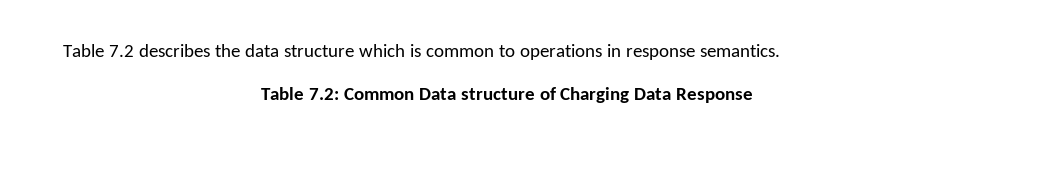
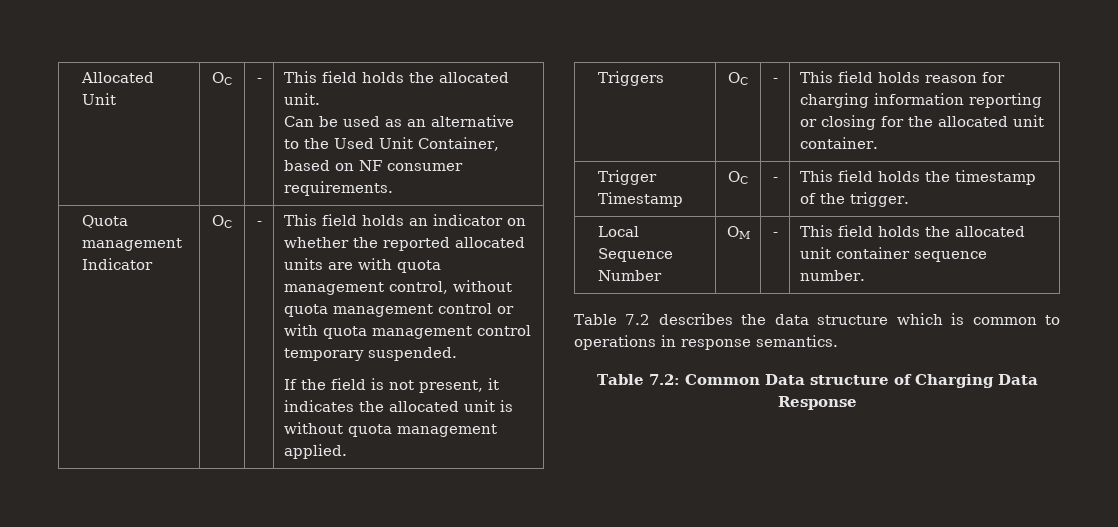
(63, 50) none -> [80,72,154,83] [81,93,116,105] [212,72,232,85] [256,78,262,83] [283,71,509,83] [283,93,320,105] [283,115,514,127] [283,137,499,151] [283,160,463,171] [283,181,393,196] [81,215,128,228] [81,238,182,251] [81,258,153,270] [212,215,232,228] [256,221,262,226] [283,214,526,226] [283,237,525,251] [283,258,441,273] [283,280,512,295] [283,303,514,317] [283,324,531,339] [283,347,457,361] [283,378,499,393] [283,400,513,412] [283,422,497,437] [283,444,347,459] [597,71,664,86] [728,72,748,85] [772,78,778,83] [799,71,1005,83] [799,93,1042,108] [799,115,1044,130] [799,137,878,149] [597,170,657,185] [597,192,683,207] [728,171,748,184] [772,177,778,182] [799,170,1036,185] [799,192,909,207] [597,226,639,237] [597,248,673,262] [597,270,662,281] [726,226,750,239] [772,232,778,237] [799,225,1025,237] [799,247,987,262] [799,270,865,281] Allocated Unit | OC | - | This field holds the allocated unit. // Can be used as an alternative to the Used Unit Container, based on NF consumer requirements. // Quota management Indicator | OC | - | This field holds an indicator on whether the reported allocated units are with quota management control, without quota management control or with quota management control temporary suspended. // If the field is not present, it indicates the allocated unit is without quota management applied. // Triggers | OC | - | This field holds reason for charging information reporting or closing for the allocated unit container. // Trigger Timestamp | OC | - | This field holds the timestamp of the trigger. // Local Sequence Number | OM | - | This field holds the allocated unit container sequence number. //

